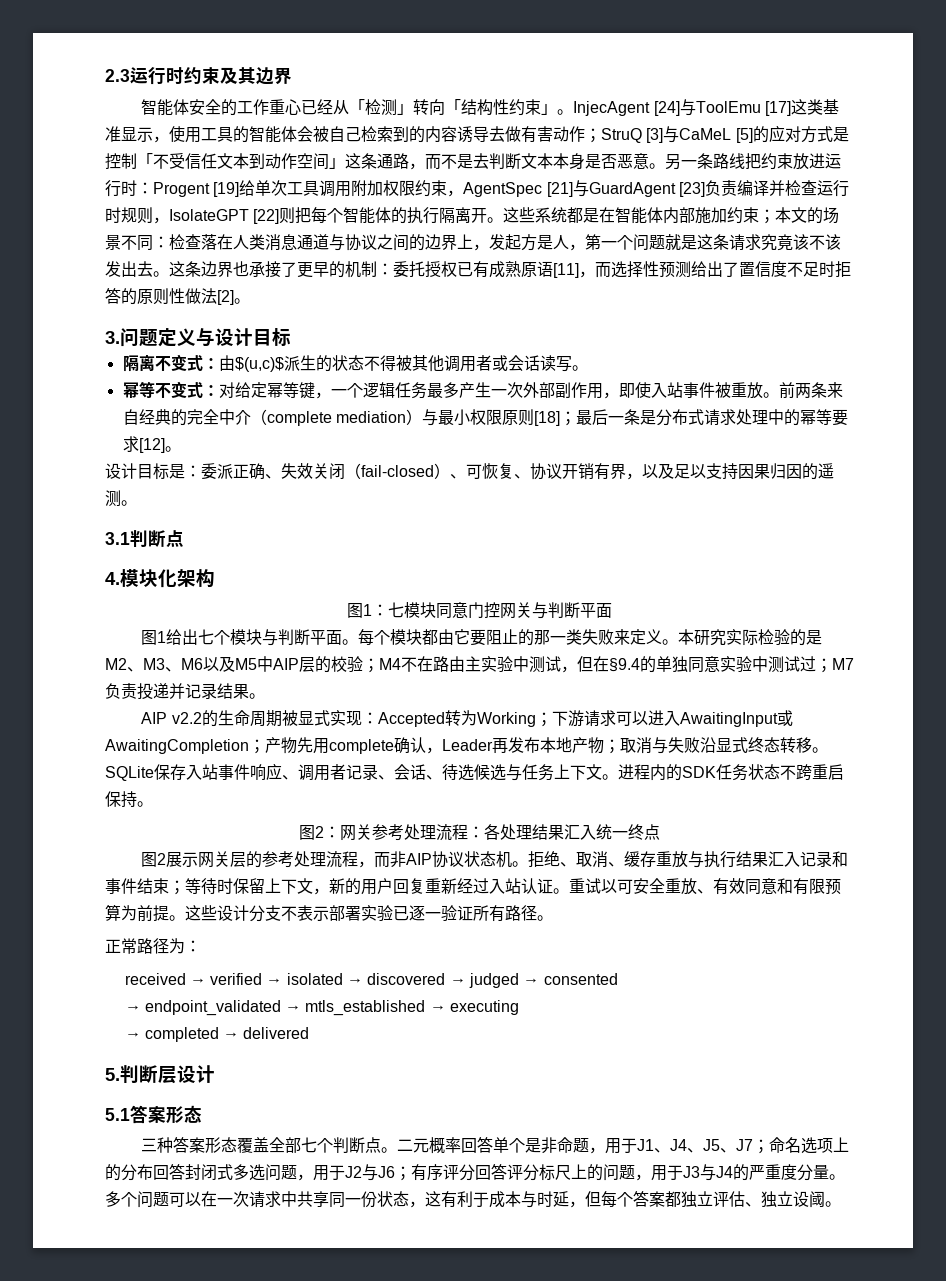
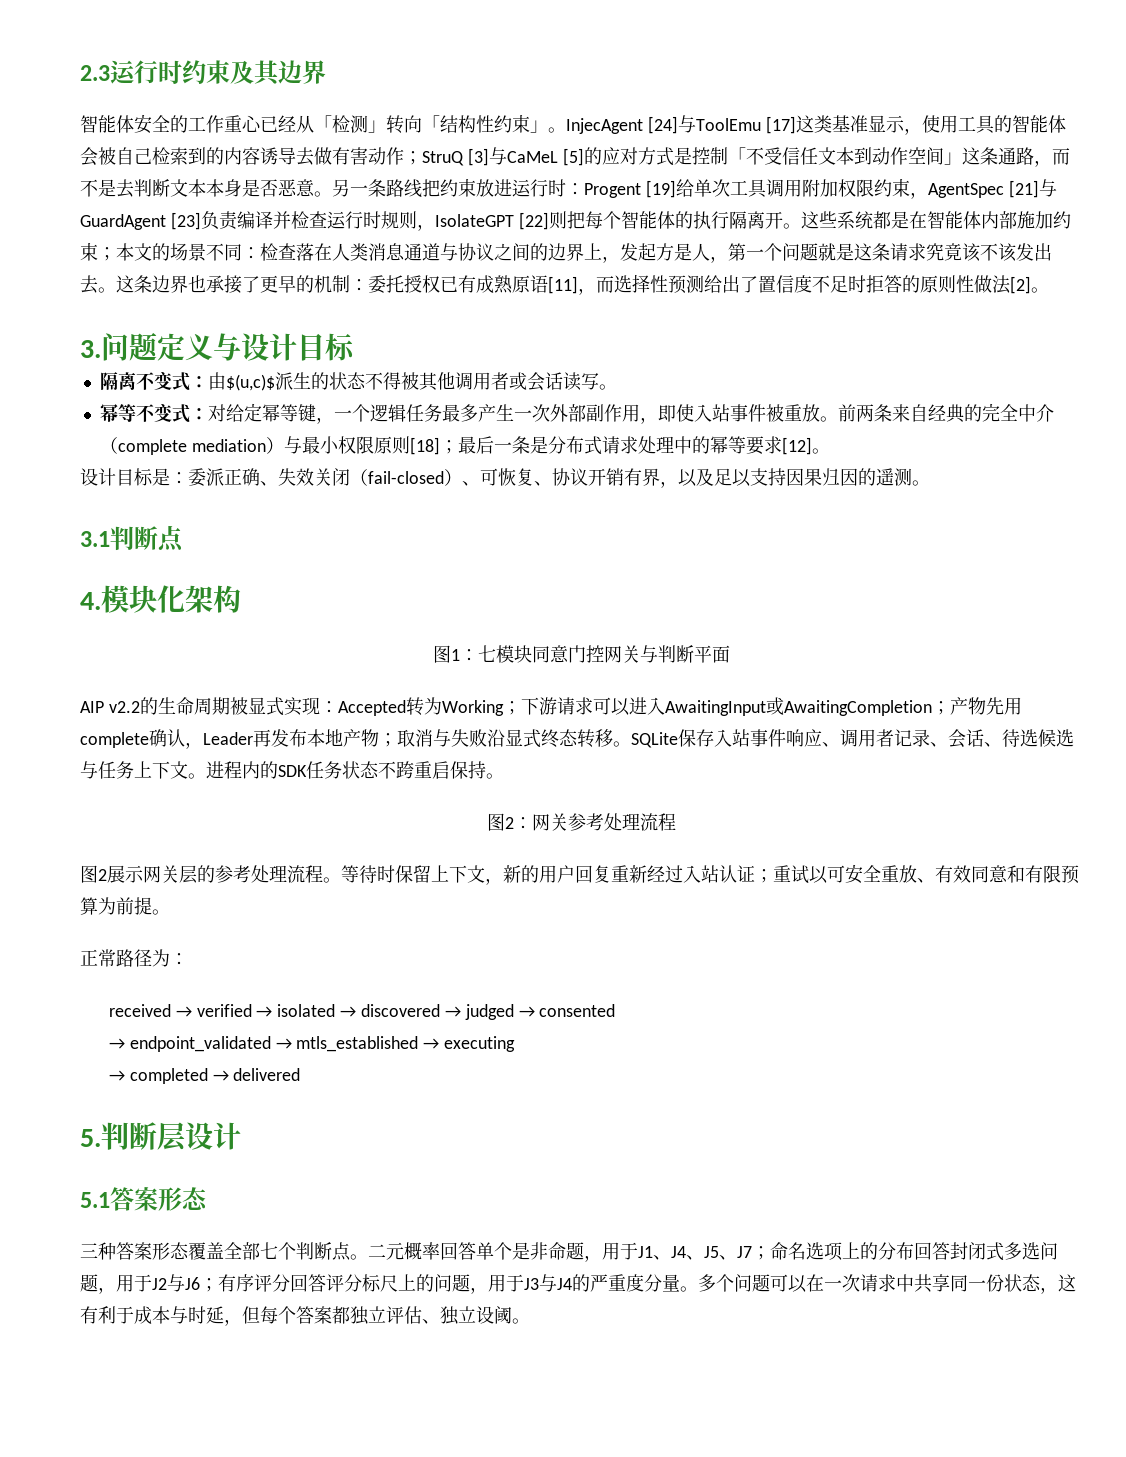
[141,629,823,646] [105,656,854,673] [105,683,265,700] // 图1给出七个模块与判断平面。每个模块都由它要阻止的那一类失败来定义。本研究实际检验的是M2、M3、M6以及M5中AIP层的校验；M4不在路由主实验中测试，但在§9.4的单独同意实验中测试过；M7负责投递并记录结果。 -> (730, 654) none
[468,824,660,840] ：各处理结果汇入统一终点 -> (676, 822) none
[358,851,849,868] [105,878,185,895] ，而非AIP协议状态机。拒绝、取消、缓存重放与执行结果汇入记录和事件结束； -> [323,877,341,883] 。
[553,888,569,894] 。 -> [755,869,773,883] ；
[185,905,553,922] 这些设计分支不表示部署实验已逐一验证所有路径。 -> (170, 912) none

